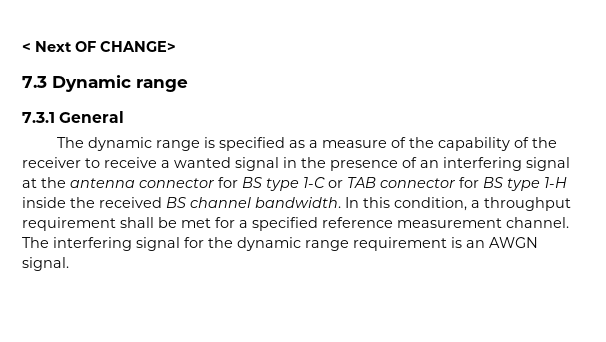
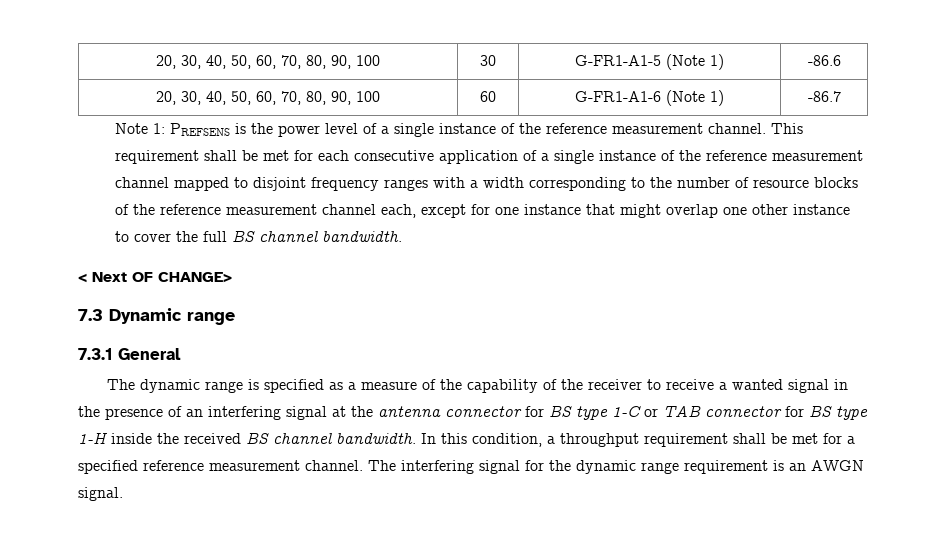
(22, 47) none -> [156,55,380,69] [480,55,496,66] [575,54,724,70] [807,55,841,66] [156,91,380,105] [480,91,496,102] [575,90,724,106] [807,91,841,102] [115,123,804,137] [115,150,864,164] [115,177,859,191] [115,204,851,218] [115,230,403,242] 20, 30, 40, 50, 60, 70, 80, 90, 100 | 30 | G-FR1-A1-5 (Note 1) | -86.6 // 20, 30, 40, 50, 60, 70, 80, 90, 100 | 60 | G-FR1-A1-6 (Note 1) | -86.7 // Note 1: PREFSENS is the power level of a single instance of the reference measurement channel. This requirement shall be met for each consecutive application of a single instance of the reference measurement channel mapped to disjoint frequency ranges with a width corresponding to the number of resource blocks of the reference measurement channel each, except for one instance that might overlap one other instance to cover the full BS channel bandwidth. //

